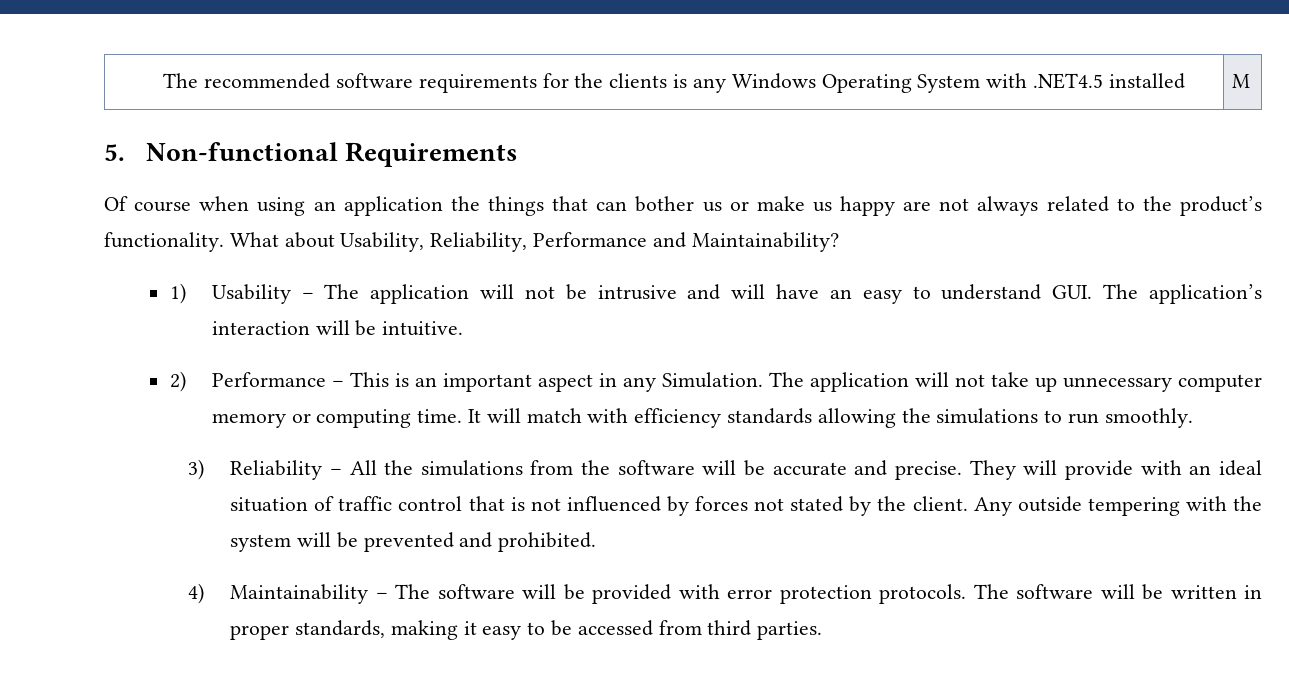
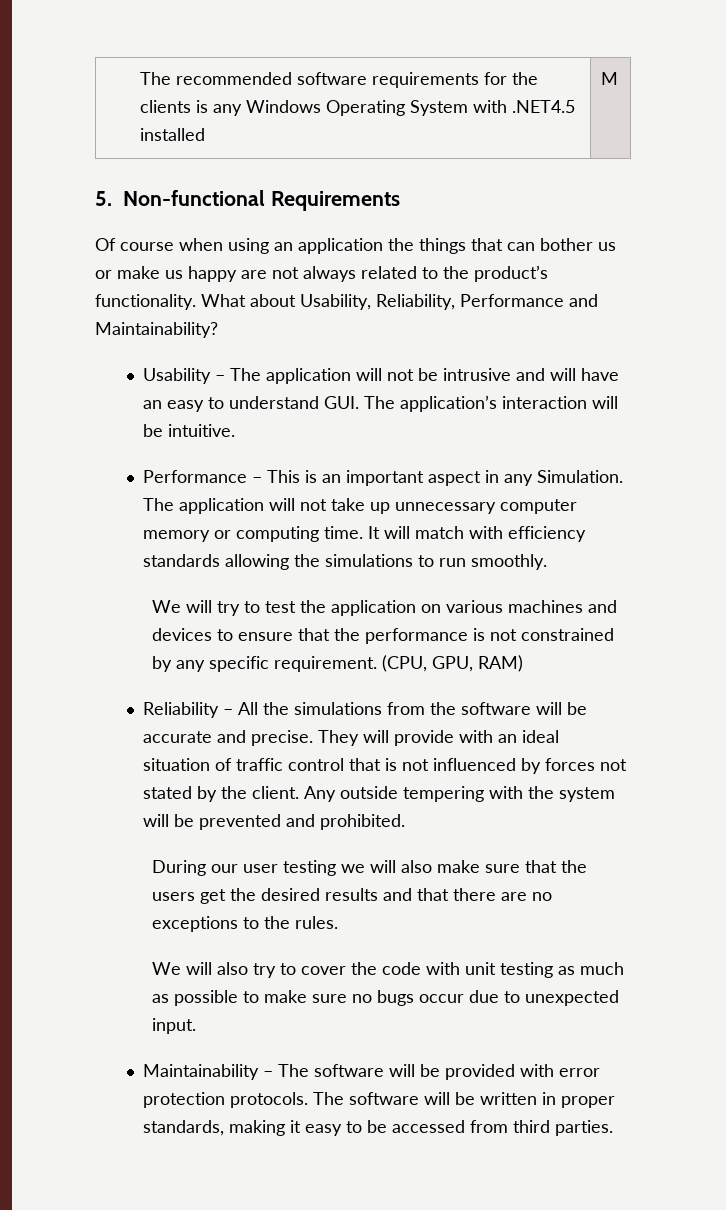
[169,283,186,304] 1) -> (218, 330) none
[169,371,186,392] 2) -> (236, 430) none
[188,459,205,480] 3) -> [151,600,617,616] [151,628,614,644] [151,655,523,672] We will try to test the application on various machines and devices to ensure that the performance is not constrained by any specific requirement. (CPU, GPU, RAM) //
[188,583,205,604] 4) -> [151,860,587,876] [151,888,552,904] [151,916,338,932] [151,962,624,978] [151,990,619,1006] [151,1018,196,1034] During our user testing we will also make sure that the users get the desired results and that there are no exceptions to the rules. // We will also try to cover the code with unit testing as much as possible to make sure no bugs occur due to unexpected input. //

